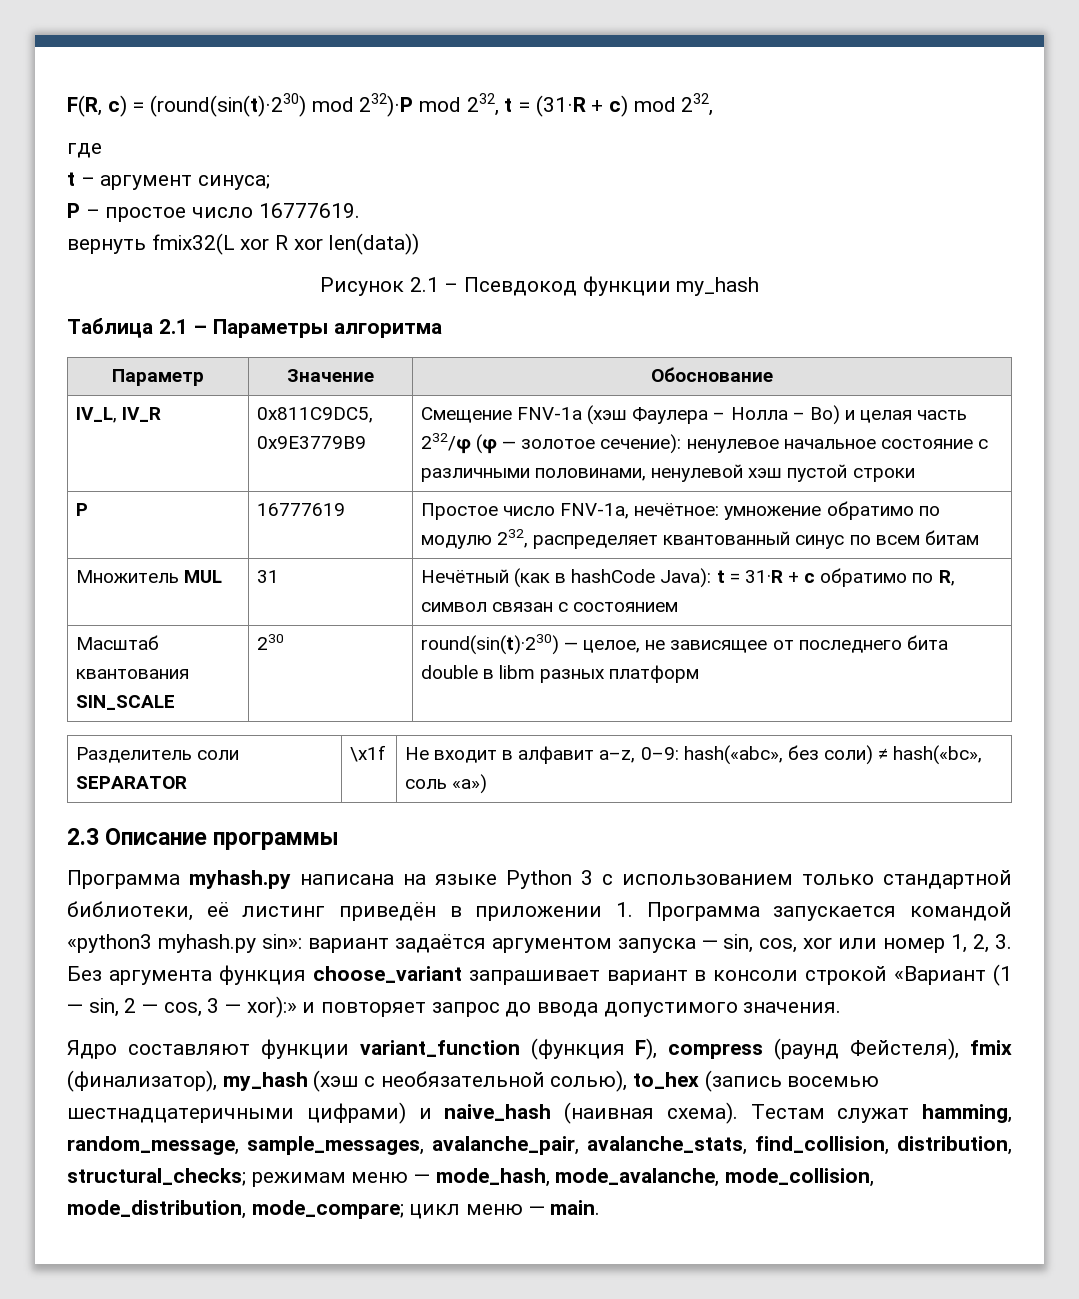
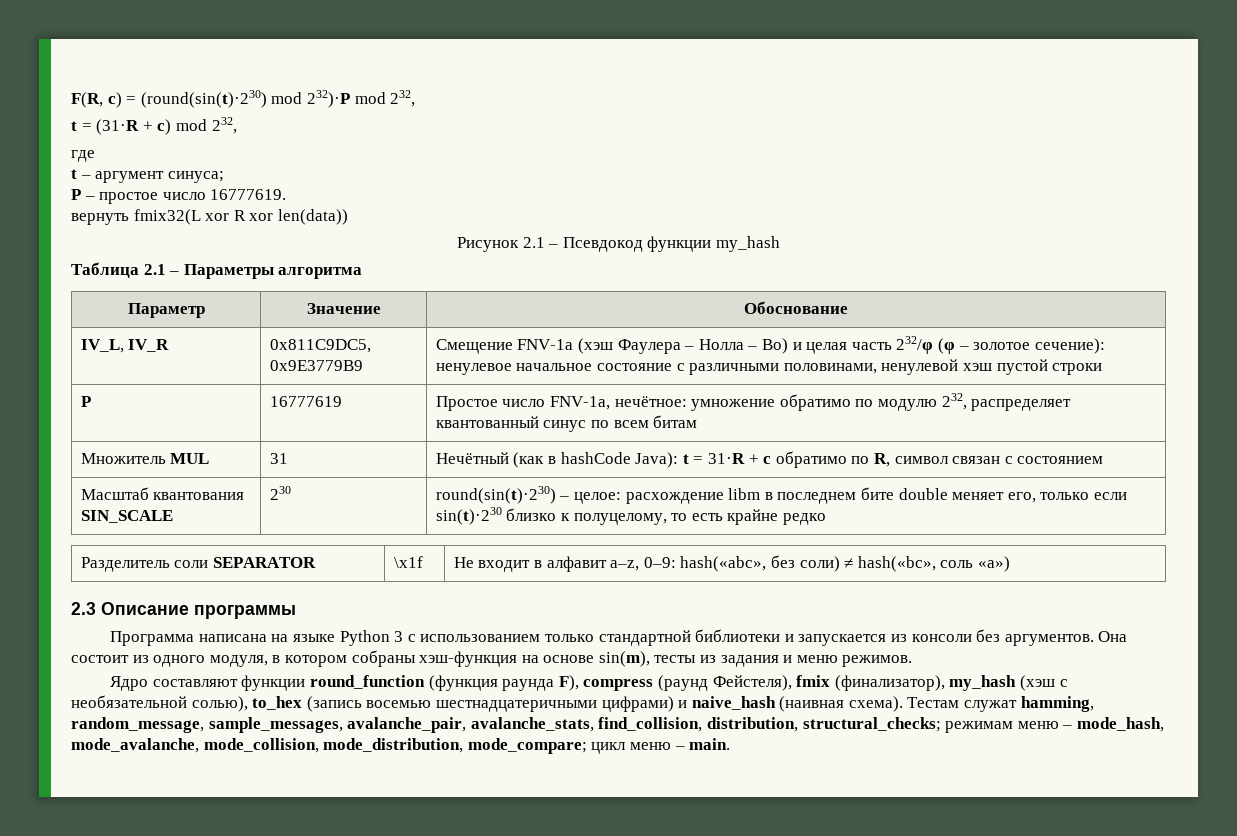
(499, 104) none -> (416, 98) //
[502,441,517,449] — -> [958,346,969,350] –
[564,635,948,653] [420,665,700,683] — целое, не зависящее от последнего бита double в libm разных платформ -> [559,487,1127,504] [435,507,827,525] – целое: расхождение libm в последнем бите double меняет его, только если sin(t)·230 близко к полуцелому, то есть крайне редко
[189,870,291,889] myhash.py -> (195, 638) none
[67,901,1012,921] [67,934,1012,953] [67,964,1012,986] [67,996,842,1018] библиотеки, её листинг приведён в приложении 1. Программа запускается командой «python3 myhash.py sin»: вариант задаётся аргументом запуска — sin, cos, xor или номер 1, 2, 3. Без аргумента функция choose_variant запрашивает вариант в консоли строкой «Вариант (1 — sin, 2 — cos, 3 — xor):» и повторяет запрос до ввода допустимого значения. -> [695,629,1128,646] [71,650,913,667] библиотеки и запускается из консоли без аргументов. Она состоит из одного модуля, в котором собраны хэш-функция на основе sin(m), тесты из задания и меню режимов.
[359,1038,625,1060] variant_function (функция -> [310,675,555,691] round_function (функция раунда
[414,1174,431,1183] — -> [1062,725,1073,729] –
[528,1206,545,1215] — -> [674,746,685,750] –

